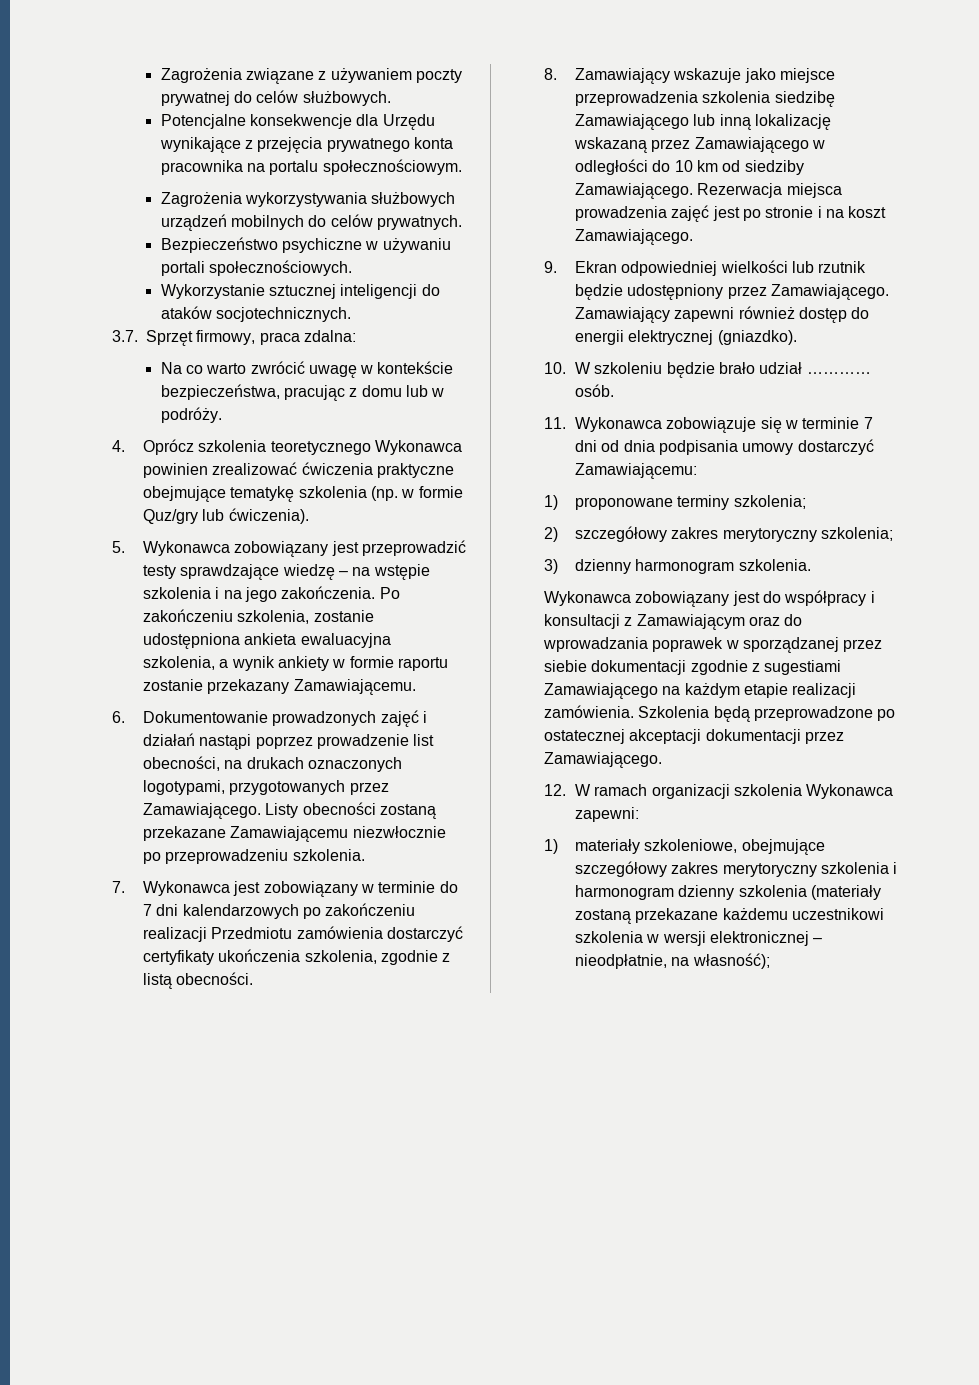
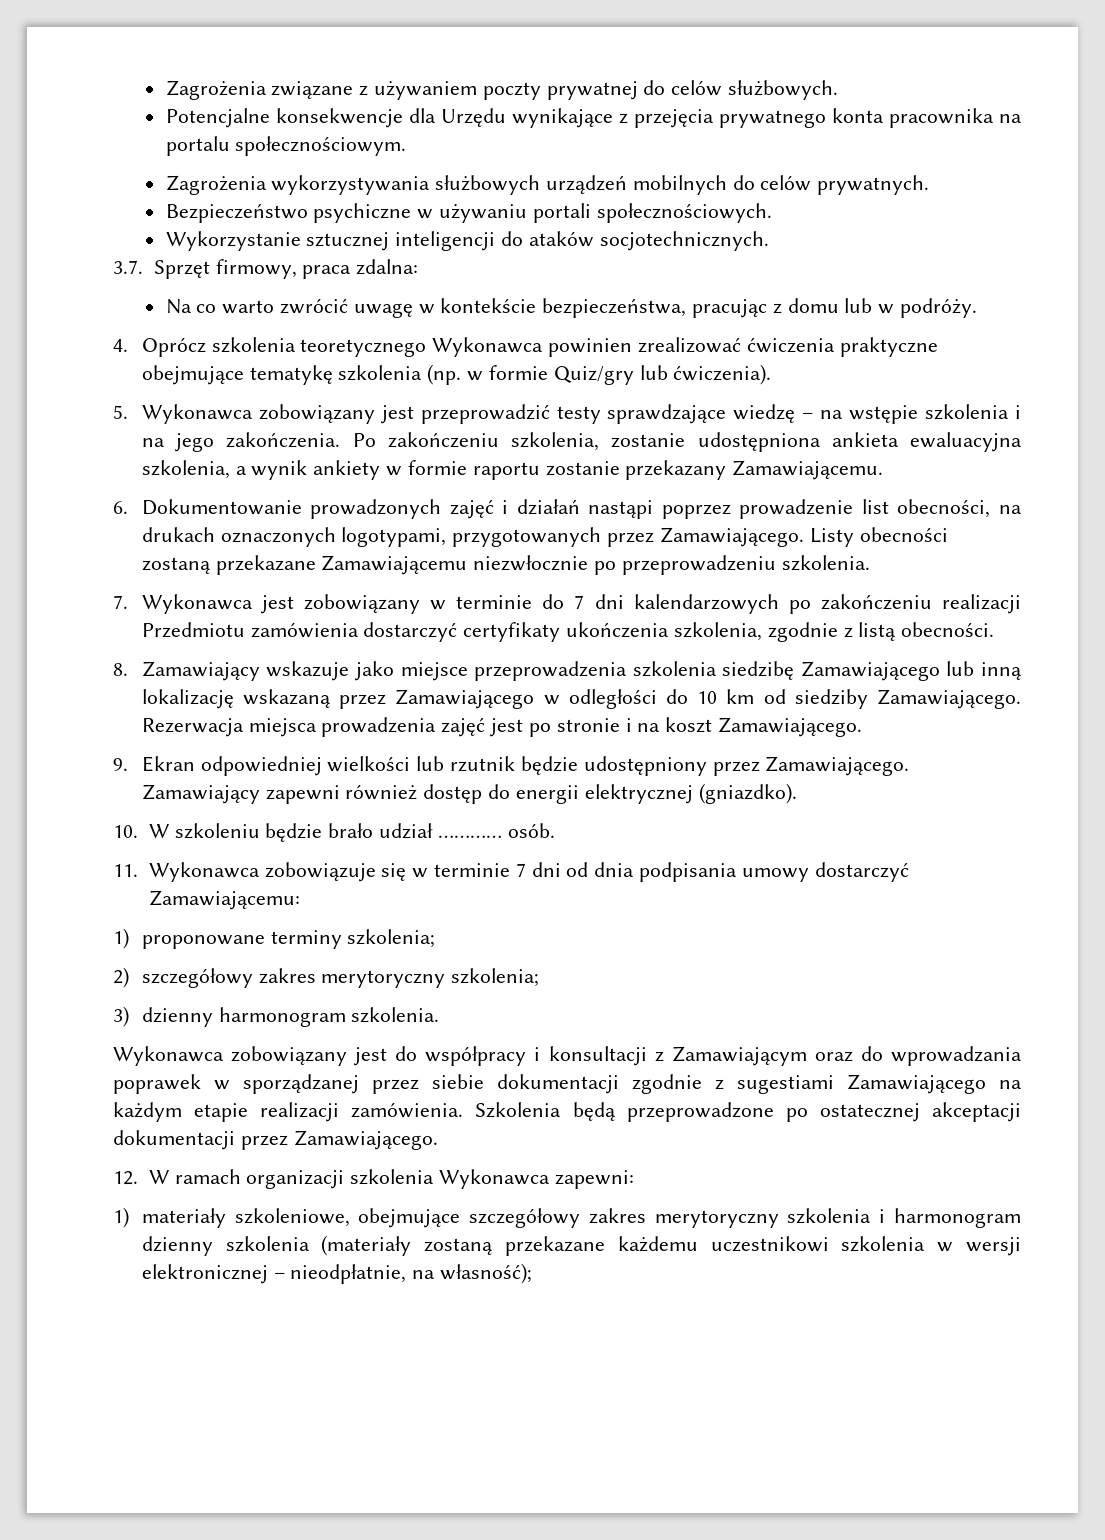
[142,509,198,524] Quz/gry -> [553,366,634,385] Quiz/gry

